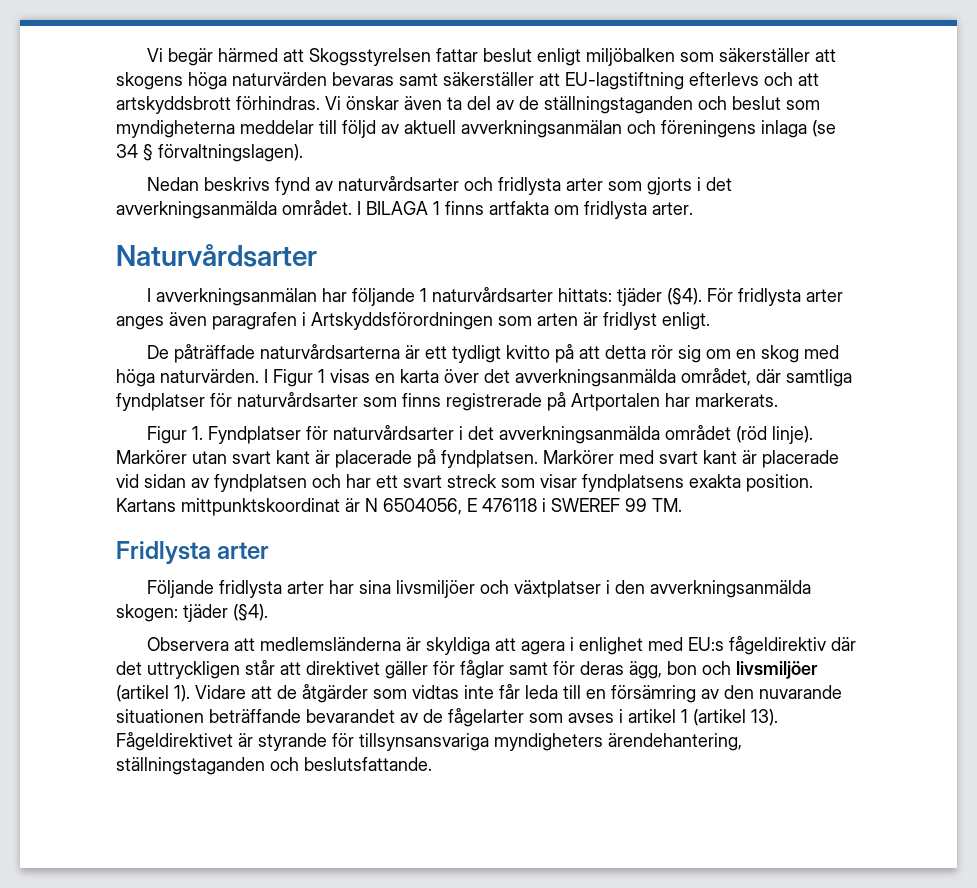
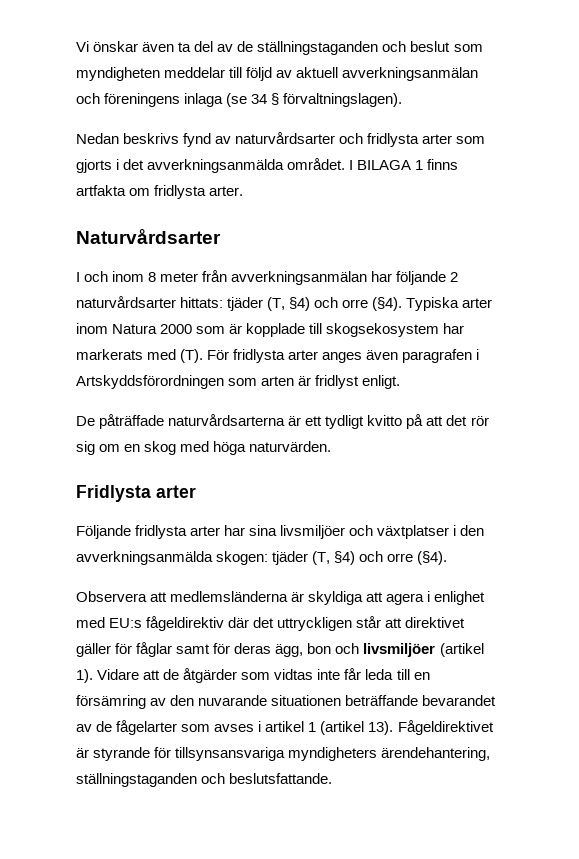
[146,48,836,66] [116,72,819,90] [116,96,341,114] Vi begär härmed att Skogsstyrelsen fattar beslut enligt miljöbalken som säkerställer att skogens höga naturvärden bevaras samt säkerställer att EU-lagstiftning efterlevs och att artskyddsbrott förhindras. Vi -> [76,41,89,52] Vi
[116,120,235,138] myndigheterna -> [76,67,160,81] myndigheten
(151, 295) none -> [84,270,228,282] och inom 8 meter från
[419,288,427,302] 1 -> [450,272,459,282] 2
[666,288,702,305] (§4). -> [267,297,493,311] [76,323,465,337] [76,349,204,363] (T, §4) och orre (§4). Typiska arter inom Natura 2000 som är kopplade till skogsekosystem har markerats med (T).
[604,345,646,359] detta -> [446,415,468,426] det
[264,368,852,387] [116,392,778,411] [146,425,813,444] [116,449,839,468] [116,474,813,492] [116,498,682,516] I Figur 1 visas en karta över det avverkningsanmälda området, där samtliga fyndplatser för naturvårdsarter som finns registrerade på Artportalen har markerats. // Figur 1. Fyndplatser för naturvårdsarter i det avverkningsanmälda området (röd linje). Markörer utan svart kant är placerade på fyndplatsen. Markörer med svart kant är placerade vid sidan av fyndplatsen och har ett svart streck som visar fyndplatsens exakta position. Kartans mittpunktskoordinat är N 6504056, E 476118 i SWEREF 99 TM. -> (332, 446) none
(228, 613) none -> [312,551,414,565] (T, §4) och orre

